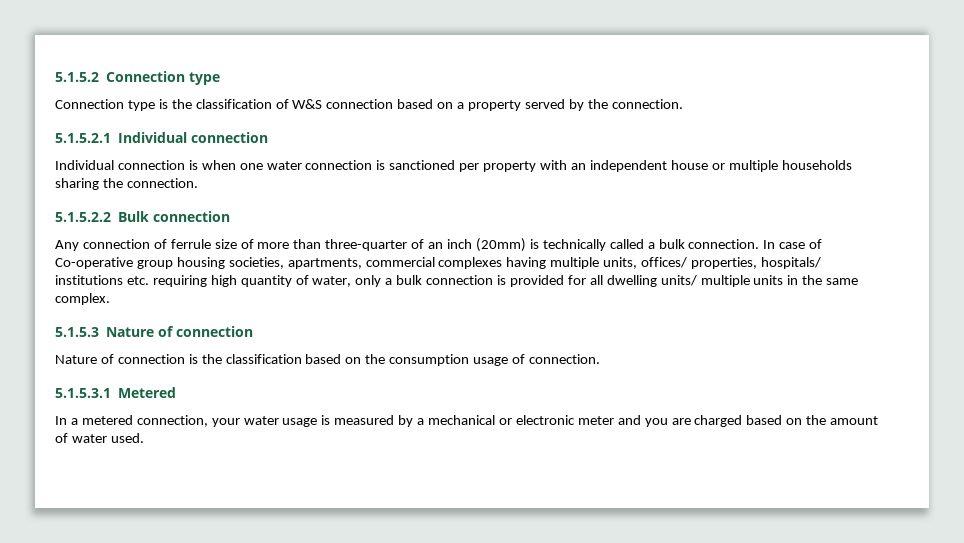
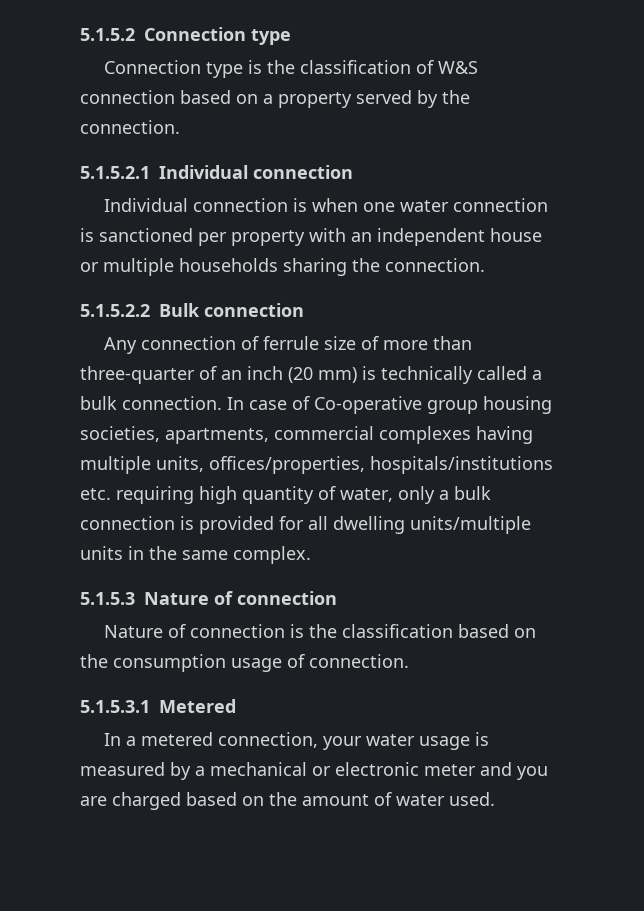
[475,238,526,252] (20mm) -> [288,367,357,383] (20 mm)
[641,257,821,269] [55,275,123,285] offices/ properties, hospitals/ institutions -> [209,456,553,474] offices/properties, hospitals/institutions
[660,275,750,287] units/ multiple -> [410,516,531,534] units/multiple

